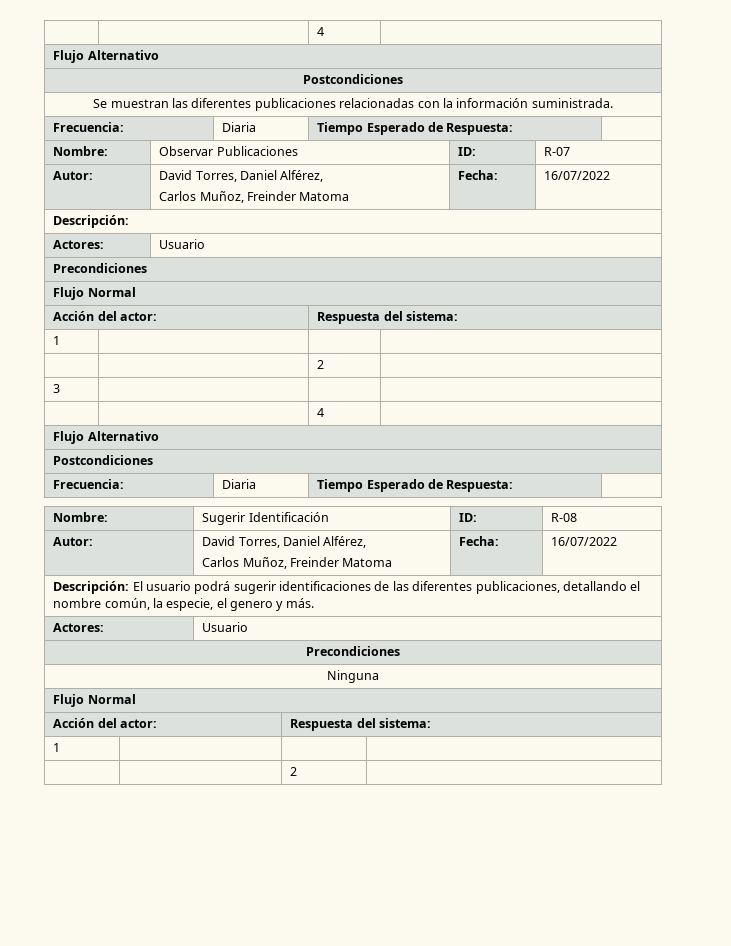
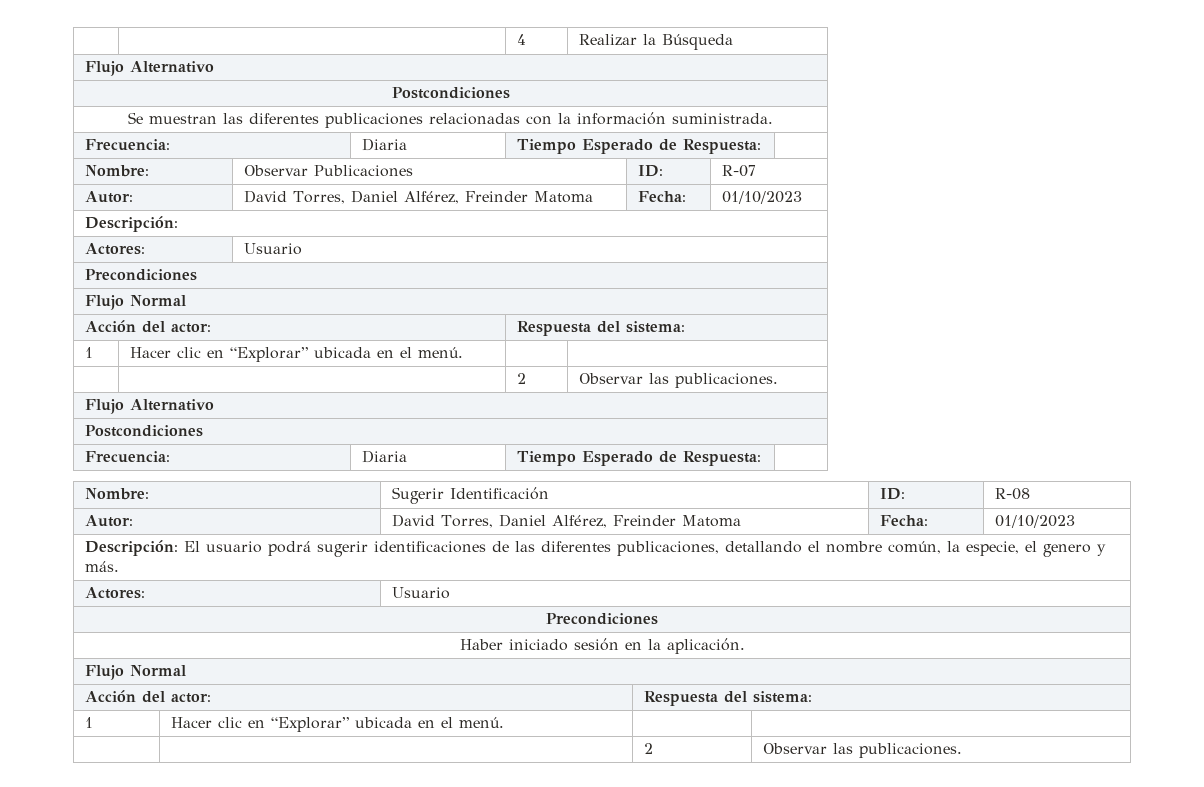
[317,27,325,36] | | 4 | -> [517,34,527,45] [579,34,734,50] | | 4 | Realizar la Búsqueda
[159,191,350,203] [458,170,499,180] [544,171,611,180] // Carlos Muñoz, Freinder Matoma | Fecha: | 16/07/2022 -> [465,191,594,203] [638,191,687,202] [722,191,803,204] Freinder Matoma | Fecha: | 01/10/2023
[317,360,325,369] [53,384,61,393] [317,408,325,417] | | // | | 2 | // 3 | | | // | | 4 | -> [130,347,464,362] [517,373,527,384] [579,373,779,388] Hacer clic en “Explorar” ubicada en el menú. | | // | | 2 | Observar las publicaciones.
[202,557,393,569] [459,536,500,546] [551,537,618,546] // Carlos Muñoz, Freinder Matoma | Fecha: | 16/07/2022 -> [613,515,742,527] [880,515,929,526] [995,515,1076,528] Freinder Matoma | Fecha: | 01/10/2023
[327,670,379,683] [53,694,136,707] [53,718,157,728] [290,718,431,731] [53,743,61,752] [290,767,298,776] Ninguna // Flujo Normal // Acción del actor: | Respuesta del sistema: // 1 | | | // | | 2 | -> [459,638,745,654] [85,665,187,680] [85,690,212,703] [644,691,813,706] [85,717,94,728] [171,717,505,732] [644,743,654,754] [763,743,963,758] Haber iniciado sesión en la aplicación. // Flujo Normal // Acción del actor: | Respuesta del sistema: // 1 | Hacer clic en “Explorar” ubicada en el menú. | | // | | 2 | Observar las publicaciones.

